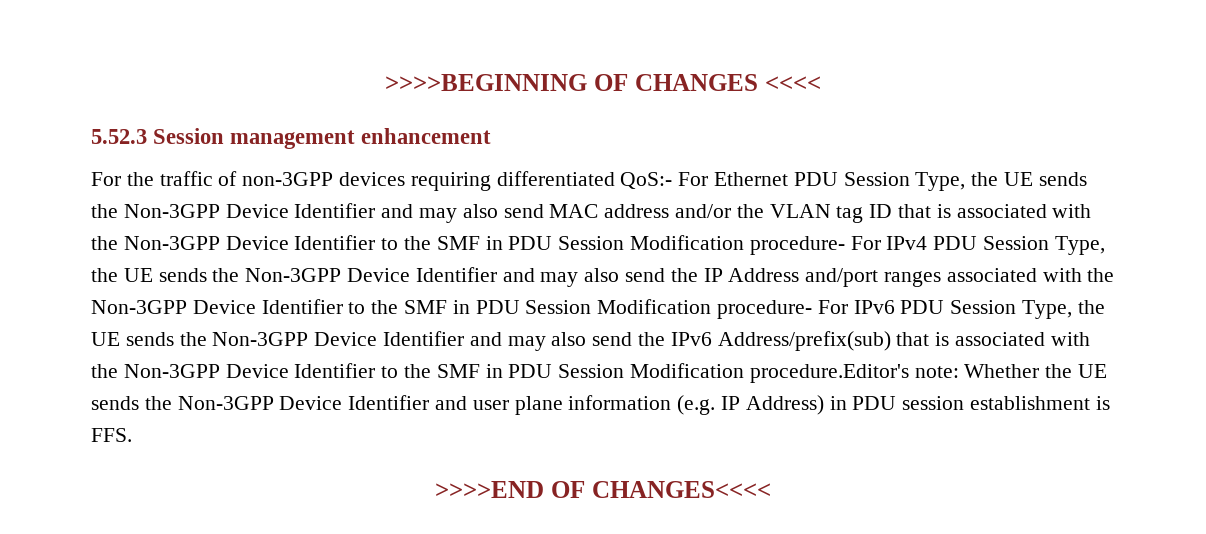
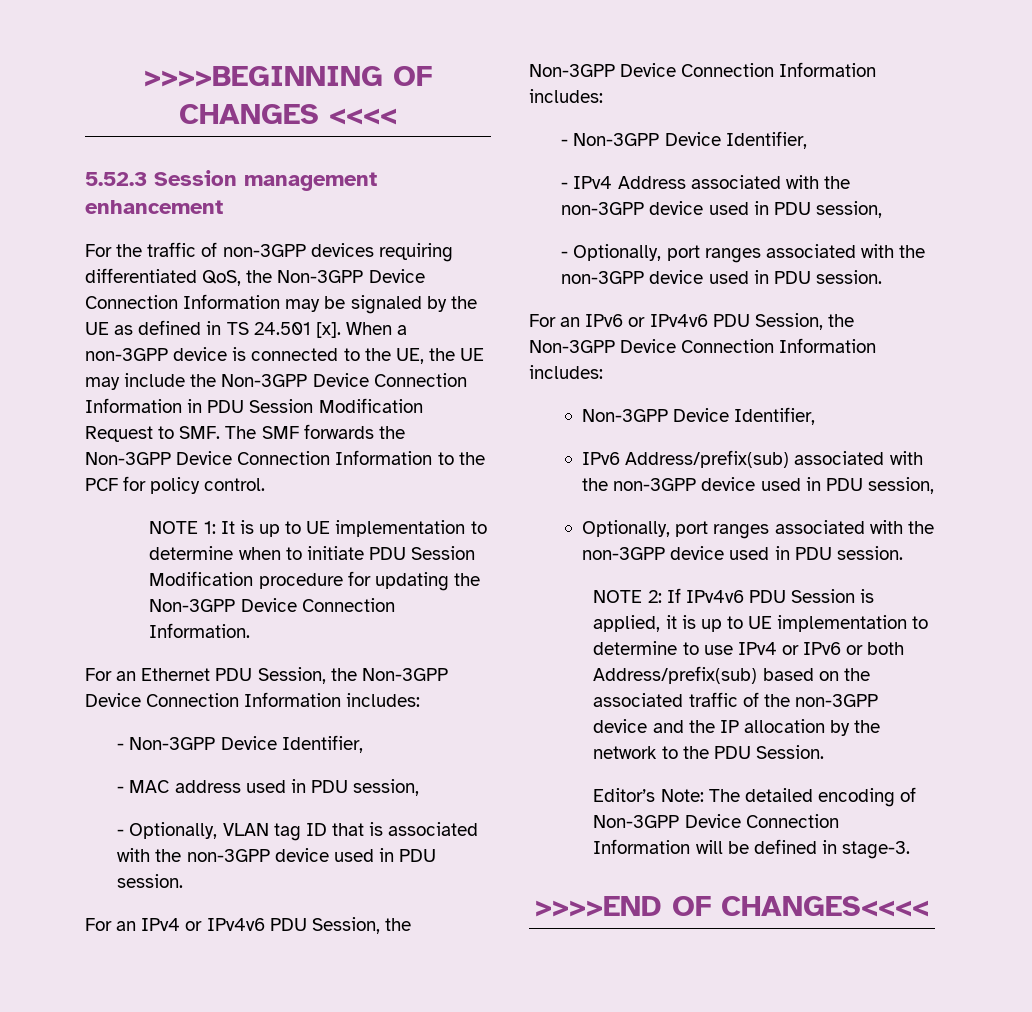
[620,172,1087,191] [91,203,764,223] QoS:- For Ethernet PDU Session Type, the UE sends the Non-3GPP Device Identifier and may also send MAC address and/or the -> [202,269,425,286] [85,294,477,314] [85,320,408,338] [85,347,485,364] [85,373,467,390] [85,398,423,413] [85,424,405,442] [85,450,485,465] [85,476,266,494] [149,520,487,537] [149,546,476,560] [149,571,480,591] [149,598,395,612] [149,623,251,638] [85,667,448,684] [85,692,421,707] [117,735,363,753] [117,779,420,796] [117,822,218,839] QoS, the Non-3GPP Device Connection Information may be signaled by the UE as defined in TS 24.501 [x]. When a non-3GPP device is connected to the UE, the UE may include the Non-3GPP Device Connection Information in PDU Session Modification Request to SMF. The SMF forwards the Non-3GPP Device Connection Information to the PCF for policy control. // NOTE 1: It is up to UE implementation to determine when to initiate PDU Session Modification procedure for updating the Non-3GPP Device Connection Information. // For an Ethernet PDU Session, the Non-3GPP Device Connection Information includes: // - Non-3GPP Device Identifier, // - MAC address used in PDU session, // - Optionally,
[123,235,1105,255] [91,267,1115,287] [91,299,1105,319] [91,331,1090,351] [91,363,1108,383] [91,395,1110,415] [91,428,132,442] Non-3GPP Device Identifier to the SMF in PDU Session Modification procedure- For IPv4 PDU Session Type, the UE sends the Non-3GPP Device Identifier and may also send the IP Address and/port ranges associated with the Non-3GPP Device Identifier to the SMF in PDU Session Modification procedure- For IPv6 PDU Session Type, the UE sends the Non-3GPP Device Identifier and may also send the IPv6 Address/prefix(sub) that is associated with the Non-3GPP Device Identifier to the SMF in PDU Session Modification procedure.Editor's note: Whether the UE sends the Non-3GPP Device Identifier and user plane information (e.g. IP Address) in PDU session establishment is FFS. -> [186,848,437,862] [117,874,184,888] [85,917,411,934] [529,62,877,77] [529,89,603,103] [561,131,807,149] [561,175,850,189] [561,201,882,218] [561,244,926,263] [561,270,882,284] [529,313,854,330] [529,338,877,353] [529,365,603,379] [582,407,816,425] [582,450,923,468] [582,477,934,494] [582,520,934,539] [582,546,903,560] [593,588,875,603] [593,615,929,632] [593,641,905,655] [593,666,870,684] [593,692,878,707] [593,719,881,736] [593,745,824,759] [593,787,917,807] [593,814,839,828] [593,839,911,859] non-3GPP device used in PDU session. // For an IPv4 or IPv4v6 PDU Session, the Non-3GPP Device Connection Information includes: // - Non-3GPP Device Identifier, // - IPv4 Address associated with the non-3GPP device used in PDU session, // - Optionally, port ranges associated with the non-3GPP device used in PDU session. // For an IPv6 or IPv4v6 PDU Session, the Non-3GPP Device Connection Information includes: // Non-3GPP Device Identifier, // IPv6 Address/prefix(sub) associated with the non-3GPP device used in PDU session, // Optionally, port ranges associated with the non-3GPP device used in PDU session. // NOTE 2: If IPv4v6 PDU Session is applied, it is up to UE implementation to determine to use IPv4 or IPv6 or both Address/prefix(sub) based on the associated traffic of the non-3GPP device and the IP allocation by the network to the PDU Session. // Editor’s Note: The detailed encoding of Non-3GPP Device Connection Information will be defined in stage-3.

